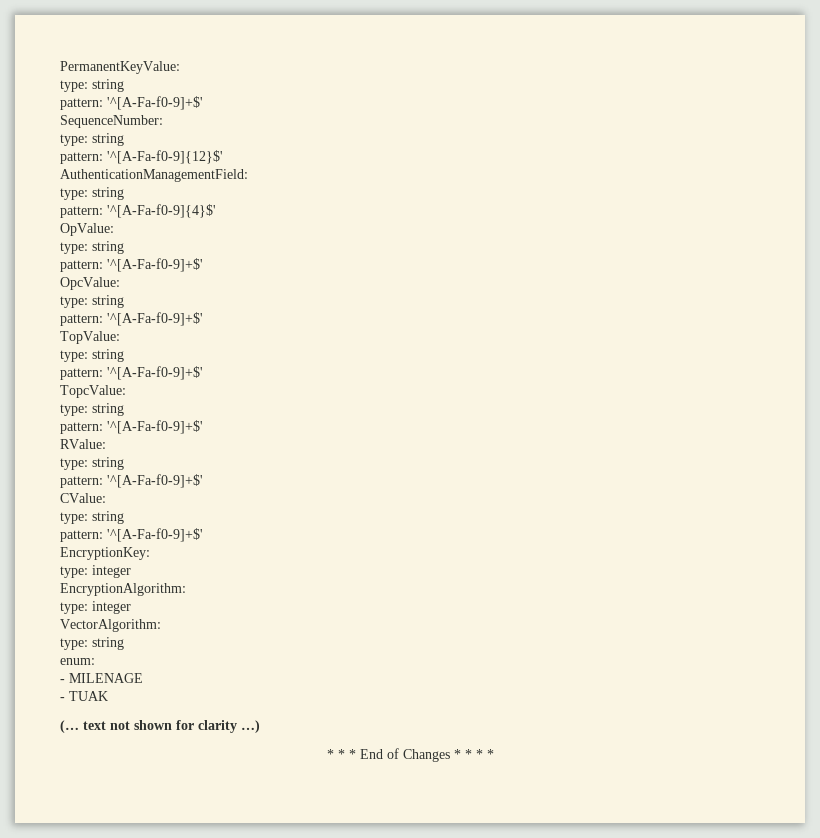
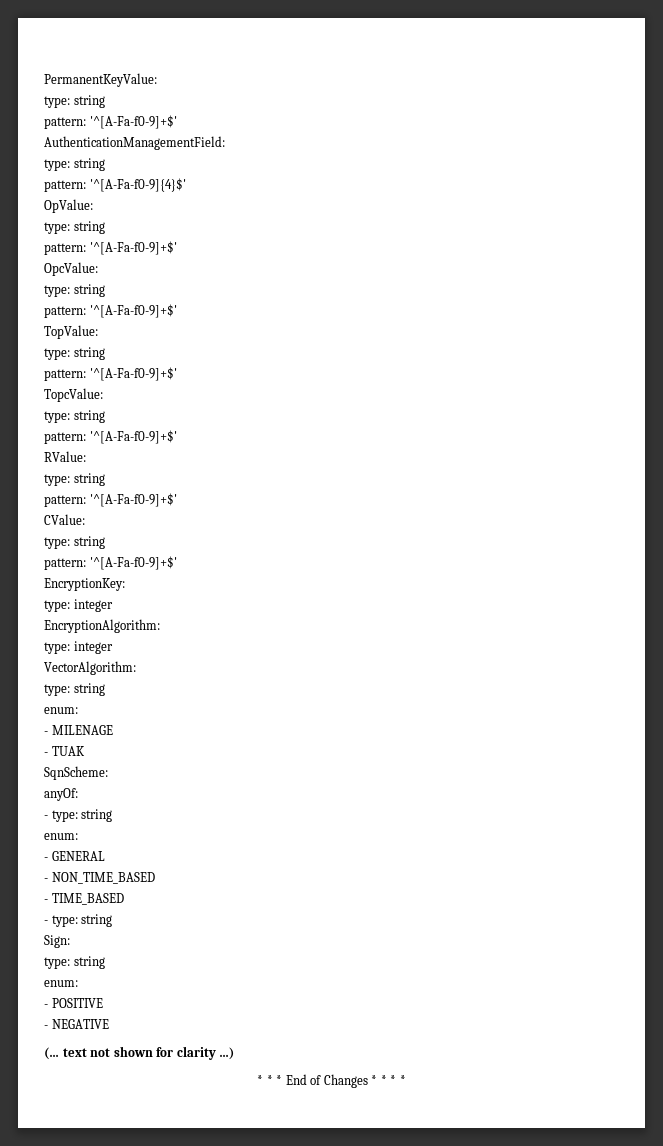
[60,115,163,128] [60,133,124,146] [60,150,223,164] // SequenceNumber: // type: string // pattern: '^[A-Fa-f0-9]{12}$' -> (177, 122) none
(108, 696) none -> [44,766,108,780] [44,788,78,801] [44,809,113,822] [44,833,78,840] [44,851,105,861] [44,872,155,884] [44,893,124,905] [44,914,113,927] [44,935,70,948] [44,956,105,969] [44,980,78,987] [44,998,103,1008] [44,1019,109,1029] // SqnScheme: // anyOf: // - type: string // enum: // - GENERAL // - NON_TIME_BASED // - TIME_BASED // - type: string // Sign: // type: string // enum: // - POSITIVE // - NEGATIVE

